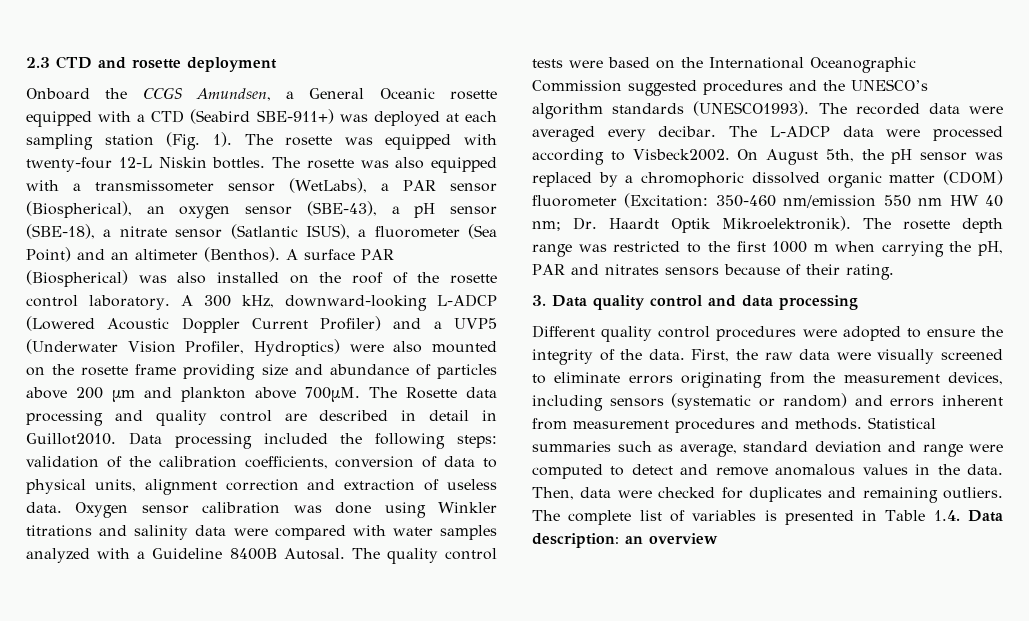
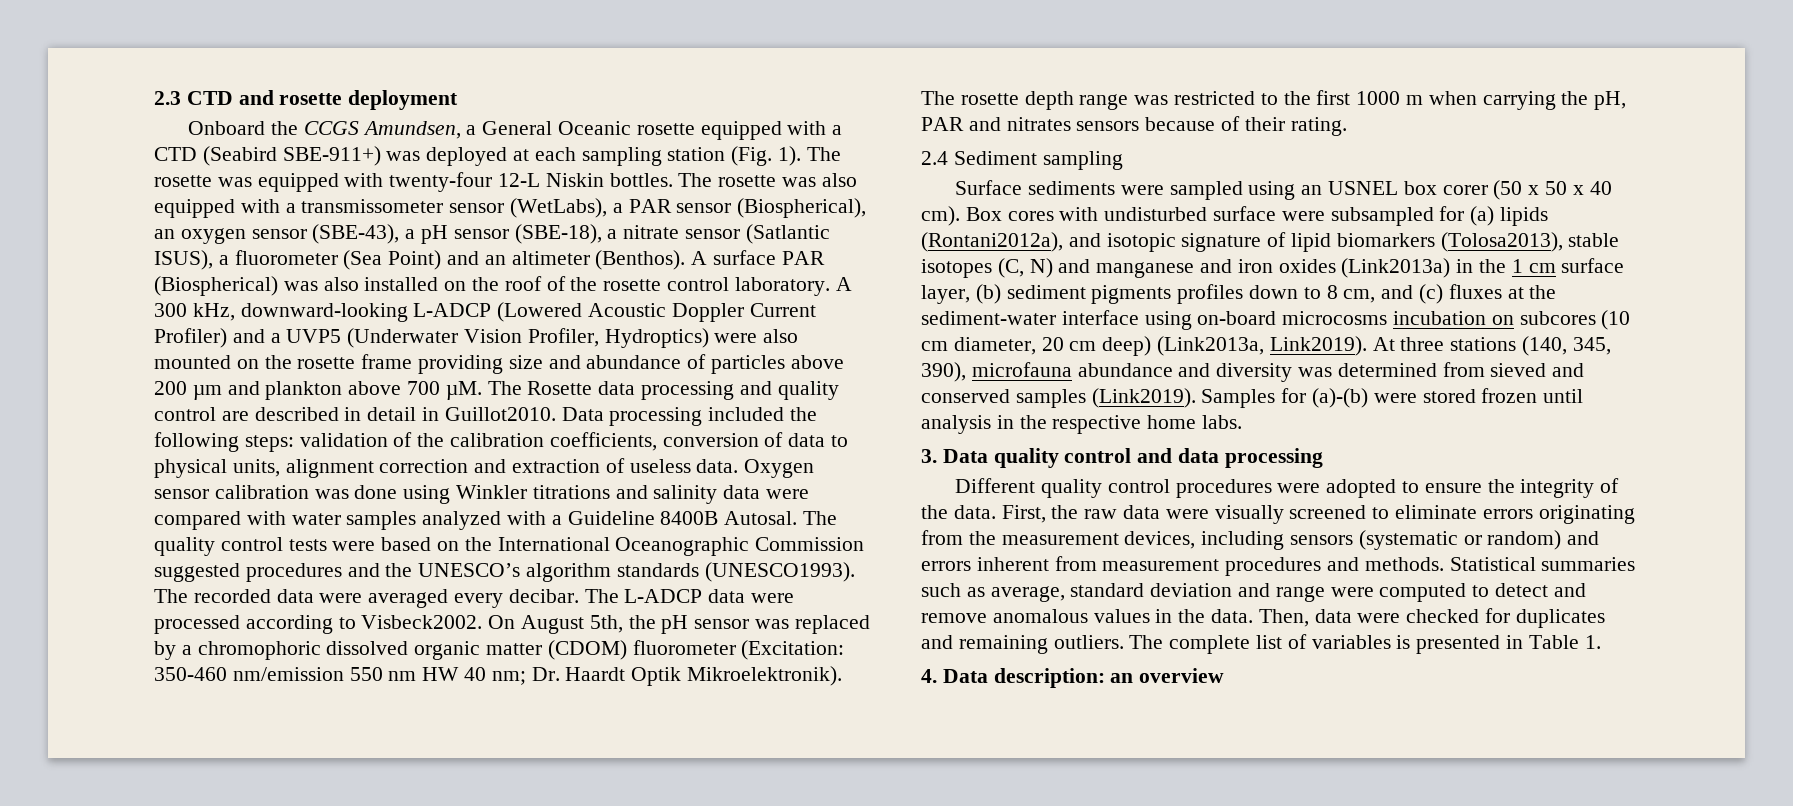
[305,387,360,402] 700µM. -> [407,381,482,400] 700 µM.
(894, 272) none -> [921,151,1123,170] [955,180,1612,200] [921,206,1549,226] [921,232,1620,252] [921,258,1625,278] [921,284,1557,304] [921,310,1631,330] [921,336,1611,356] [921,362,1585,382] [921,388,1584,408] [921,415,1243,434] // 2.4 Sediment sampling // Surface sediments were sampled using an USNEL box corer (50 x 50 x 40 cm). Box cores with undisturbed surface were subsampled for (a) lipids (Rontani2012a), and isotopic signature of lipid biomarkers (Tolosa2013), stable isotopes (C, N) and manganese and iron oxides (Link2013a) in the 1 cm surface layer, (b) sediment pigments profiles down to 8 cm, and (c) fluxes at the sediment-water interface using on-board microcosms incubation on subcores (10 cm diameter, 20 cm deep) (Link2013a, Link2019). At three stations (140, 345, 390), microfauna abundance and diversity was determined from sieved and conserved samples (Link2019). Samples for (a)-(b) were stored frozen until analysis in the respective home labs.
[933,510,960,521] 1.4. -> [1584,635,1601,649] [921,669,937,683] 1. // 4.

